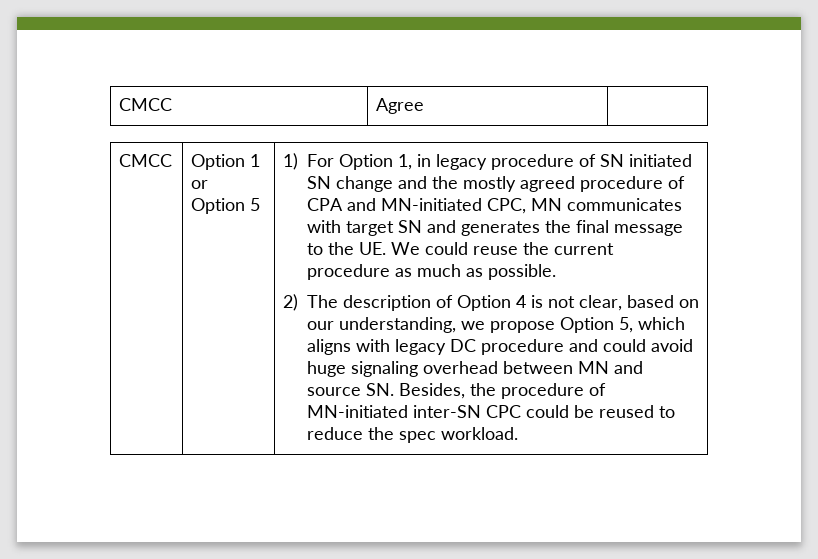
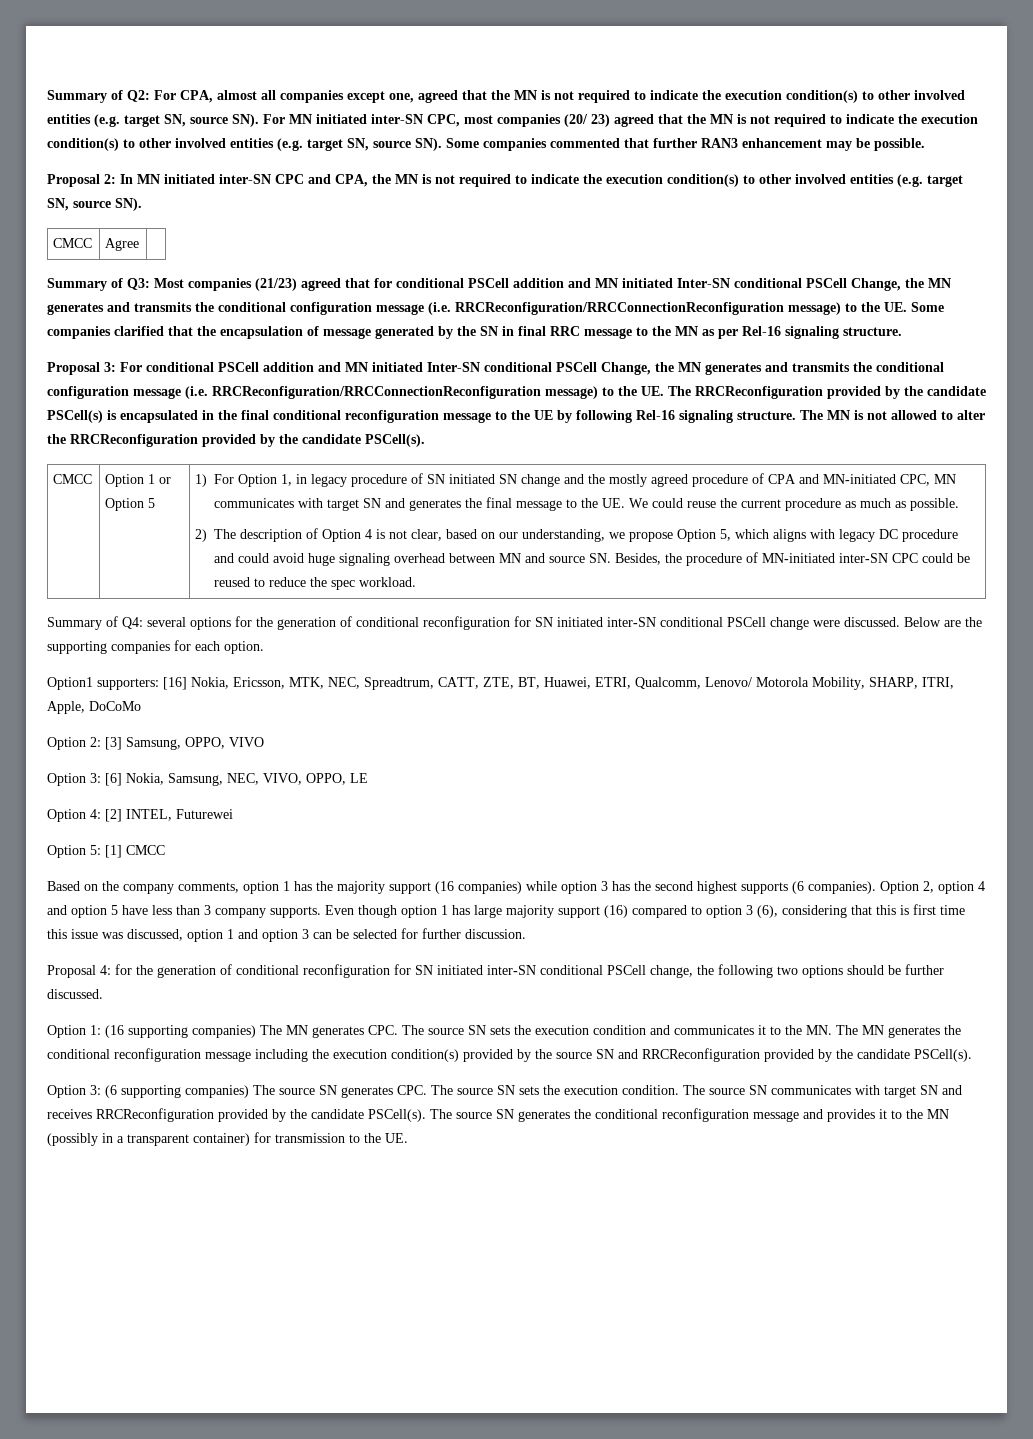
[119,98,173,111] [376,98,425,114] CMCC | Agree | -> [47,90,965,103] [47,114,978,127] [47,138,925,151] [47,174,963,187] [47,198,142,211] [53,238,93,248] [105,238,140,251] [47,278,951,291] [47,302,944,315] [47,326,902,339] [47,362,944,375] [47,386,986,399] [47,410,985,423] [47,434,425,447] Summary of Q2: For CPA, almost all companies except one, agreed that the MN is not required to indicate the execution condition(s) to other involved entities (e.g. target SN, source SN). For MN initiated inter-SN CPC, most companies (20/ 23) agreed that the MN is not required to indicate the execution condition(s) to other involved entities (e.g. target SN, source SN). Some companies commented that further RAN3 enhancement may be possible. // Proposal 2: In MN initiated inter-SN CPC and CPA, the MN is not required to indicate the execution condition(s) to other involved entities (e.g. target SN, source SN). // CMCC | Agree | // Summary of Q3: Most companies (21/23) agreed that for conditional PSCell addition and MN initiated Inter-SN conditional PSCell Change, the MN generates and transmits the conditional configuration message (i.e. RRCReconfiguration/RRCConnectionReconfiguration message) to the UE. Some companies clarified that the encapsulation of message generated by the SN in final RRC message to the MN as per Rel-16 signaling structure. // Proposal 3: For conditional PSCell addition and MN initiated Inter-SN conditional PSCell Change, the MN generates and transmits the conditional configuration message (i.e. RRCReconfiguration/RRCConnectionReconfiguration message) to the UE. The RRCReconfiguration provided by the candidate PSCell(s) is encapsulated in the final conditional reconfiguration message to the UE by following Rel-16 signaling structure. The MN is not allowed to alter the RRCReconfiguration provided by the candidate PSCell(s).
(518, 433) none -> [47,616,982,630] [47,640,264,654] [47,677,954,690] [47,701,141,714] [47,737,264,750] [47,773,368,786] [47,809,233,822] [47,845,165,858] [47,881,985,894] [47,904,965,918] [47,928,526,942] [47,964,944,978] [47,989,103,999] [47,1025,961,1038] [47,1048,972,1062] [47,1085,962,1098] [47,1108,949,1122] [47,1132,408,1146] // Summary of Q4: several options for the generation of conditional reconfiguration for SN initiated inter-SN conditional PSCell change were discussed. Below are the supporting companies for each option. // Option1 supporters: [16] Nokia, Ericsson, MTK, NEC, Spreadtrum, CATT, ZTE, BT, Huawei, ETRI, Qualcomm, Lenovo/ Motorola Mobility, SHARP, ITRI, Apple, DoCoMo // Option 2: [3] Samsung, OPPO, VIVO // Option 3: [6] Nokia, Samsung, NEC, VIVO, OPPO, LE // Option 4: [2] INTEL, Futurewei // Option 5: [1] CMCC // Based on the company comments, option 1 has the majority support (16 companies) while option 3 has the second highest supports (6 companies). Option 2, option 4 and option 5 have less than 3 company supports. Even though option 1 has large majority support (16) compared to option 3 (6), considering that this is first time this issue was discussed, option 1 and option 3 can be selected for further discussion. // Proposal 4: for the generation of conditional reconfiguration for SN initiated inter-SN conditional PSCell change, the following two options should be further discussed. // Option 1: (16 supporting companies) The MN generates CPC. The source SN sets the execution condition and communicates it to the MN. The MN generates the conditional reconfiguration message including the execution condition(s) provided by the source SN and RRCReconfiguration provided by the candidate PSCell(s). // Option 3: (6 supporting companies) The source SN generates CPC. The source SN sets the execution condition. The source SN communicates with target SN and receives RRCReconfiguration provided by the candidate PSCell(s). The source SN generates the conditional reconfiguration message and provides it to the MN (possibly in a transparent container) for transmission to the UE.

